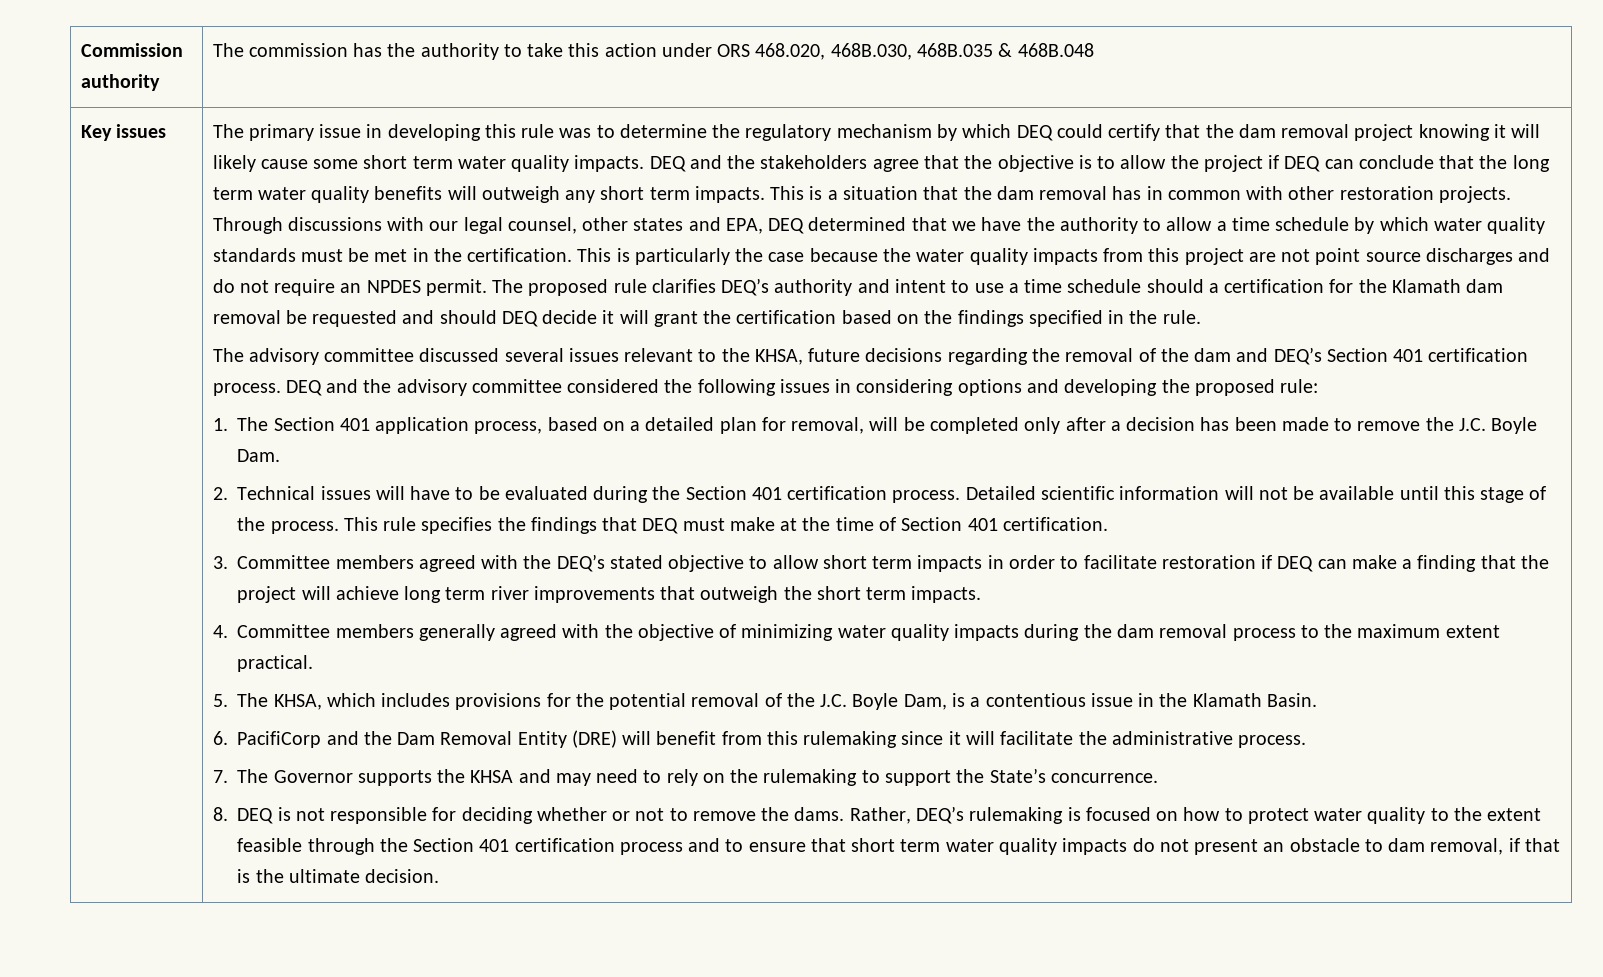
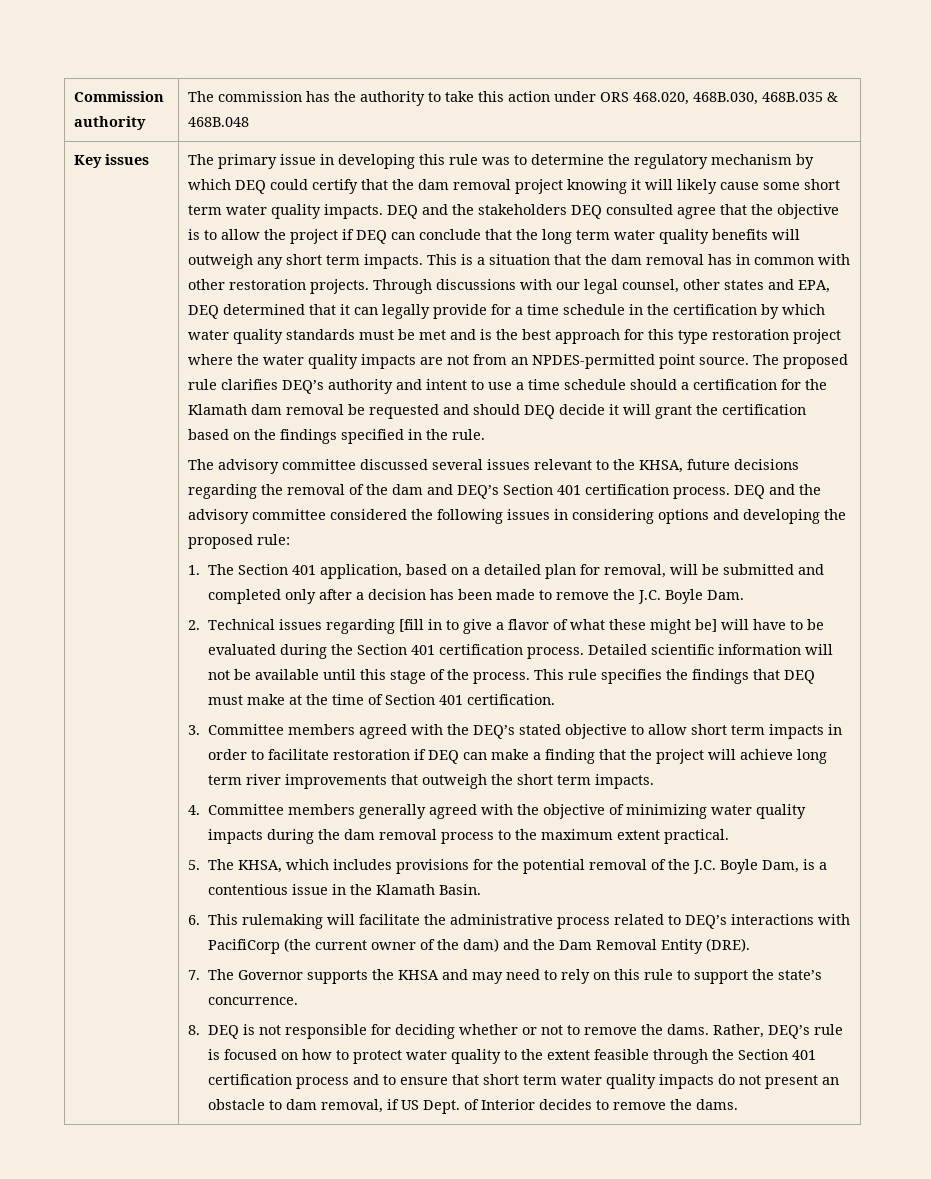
(868, 162) none -> [571,204,674,219] DEQ consulted
[951,217,1350,234] we have the authority to allow a time schedule -> [340,304,758,319] it can legally provide for a time schedule in the certification
[412,248,1551,265] [212,279,487,296] in the certification. This is particularly the case because the water quality impacts from this project are not point source discharges and do not require an NPDES permit. -> [450,329,842,344] [188,354,750,369] and is the best approach for this type restoration project where the water quality impacts are not from an NPDES-permitted point source.
[375,417,543,434] application process, -> [319,564,402,579] application,
(925, 424) none -> [722,564,824,575] submitted and
(371, 493) none -> [325,619,717,634] regarding [fill in to give a flavor of what these might be]
[237,731,322,748] PacifiCorp -> [207,914,850,929] [207,938,499,954] This rulemaking will facilitate the administrative process related to DEQ’s interactions with PacifiCorp (the current owner of the dam)
[571,730,1307,748] (DRE) will benefit from this rulemaking since it will facilitate the administrative process. -> [705,938,750,952] (DRE).
[730,769,858,786] the rulemaking -> [613,969,673,980] this rule
[989,768,1046,783] State’s -> [777,970,822,980] state’s
[969,807,1064,824] rulemaking -> [813,1024,843,1035] rule
[1524,838,1560,852] [237,869,440,883] that is the ultimate decision. -> [400,1099,738,1114] US Dept. of Interior decides to remove the dams.

